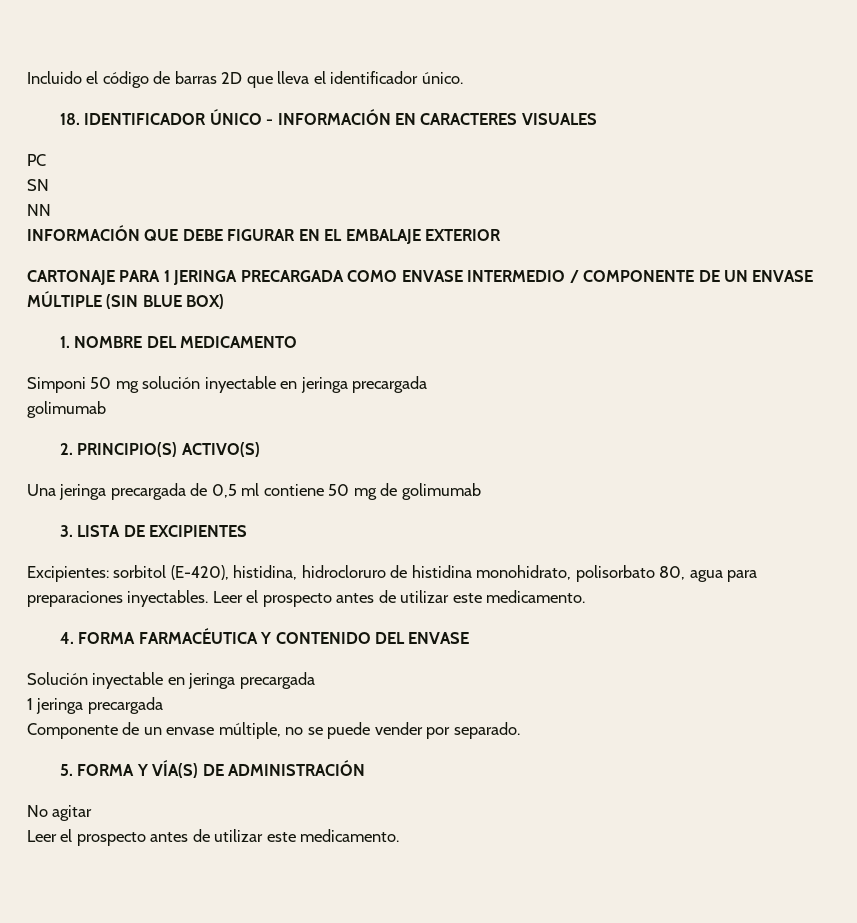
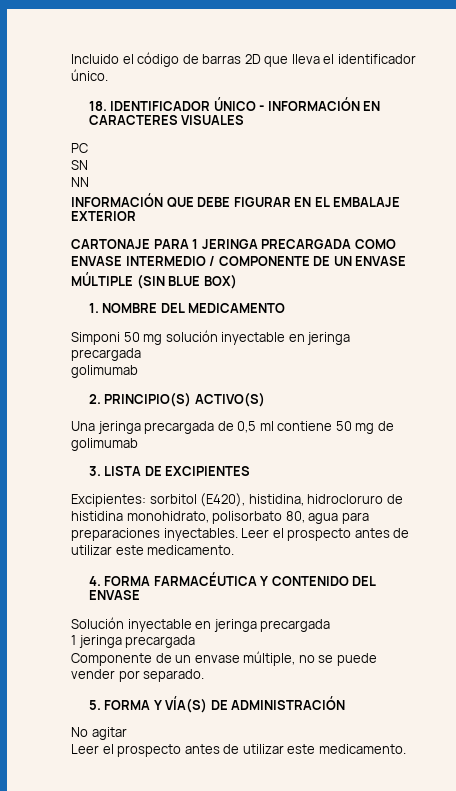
[170,565,229,580] (E-420), -> [200,493,246,507] (E420),

